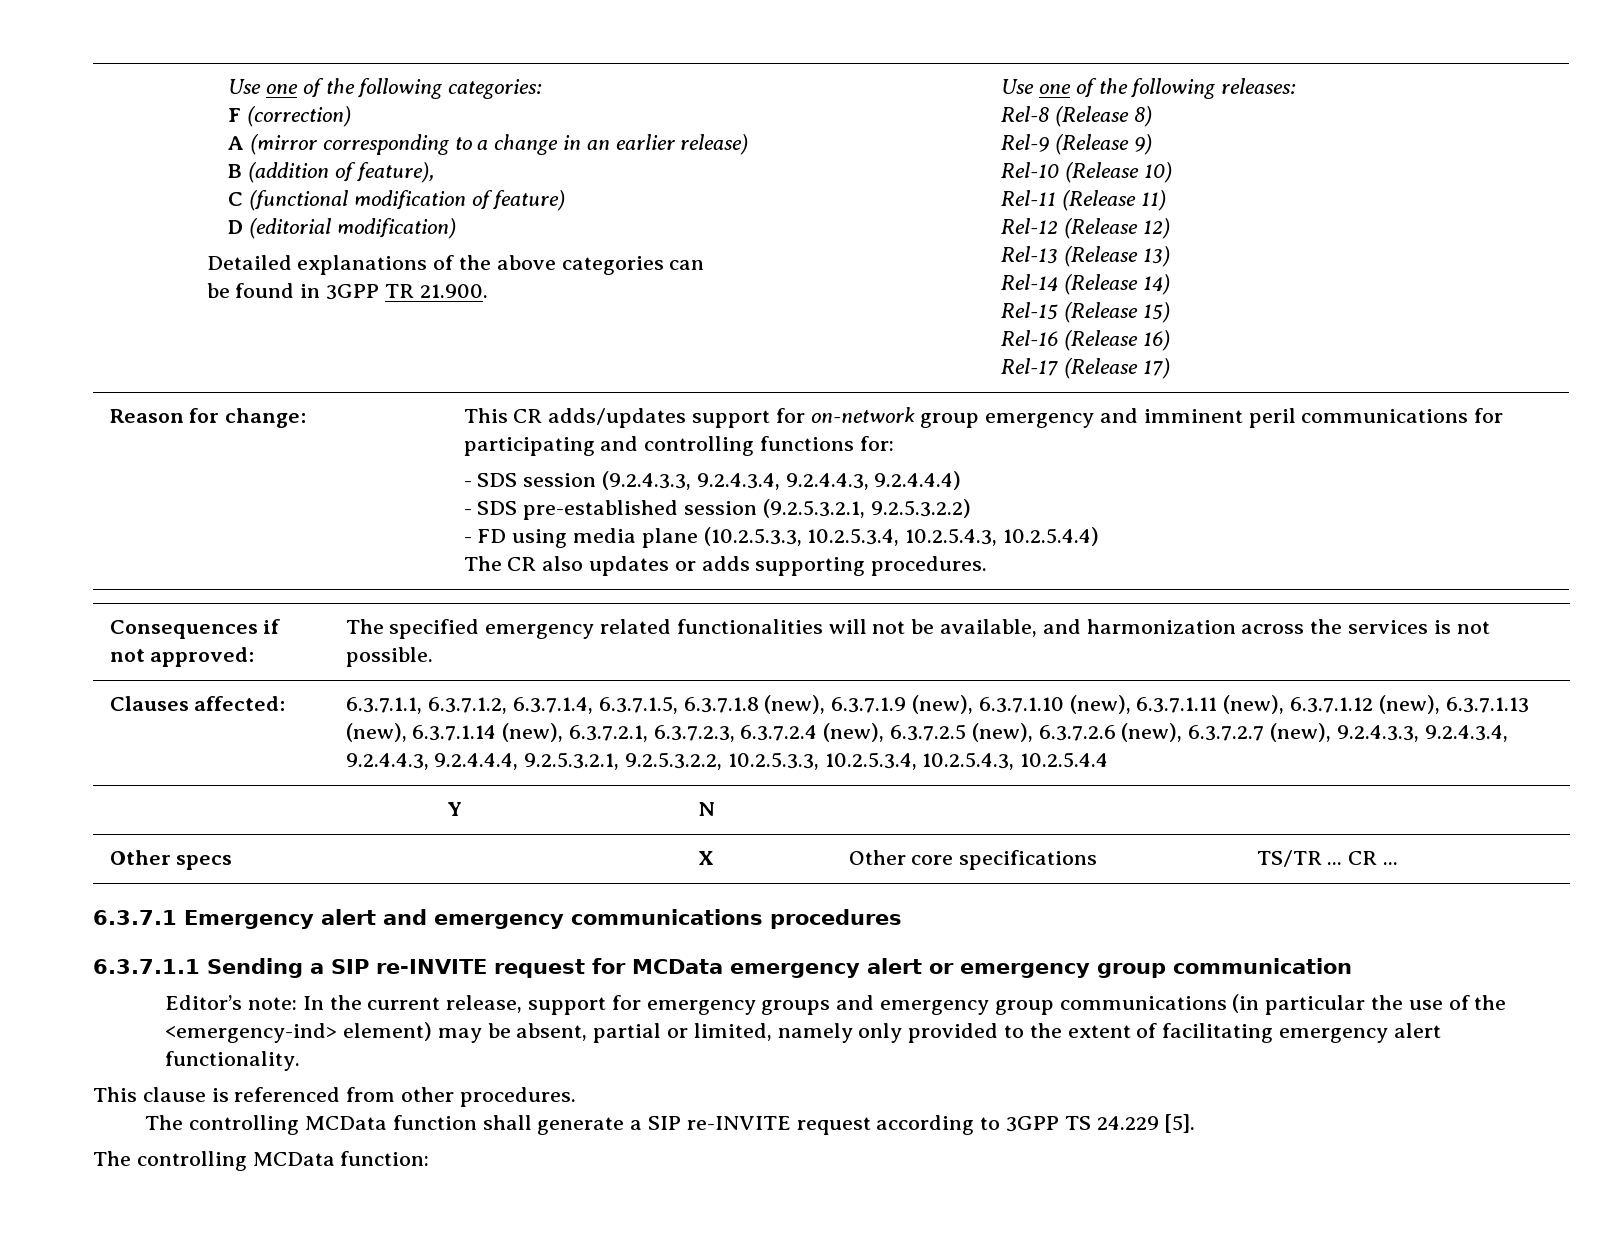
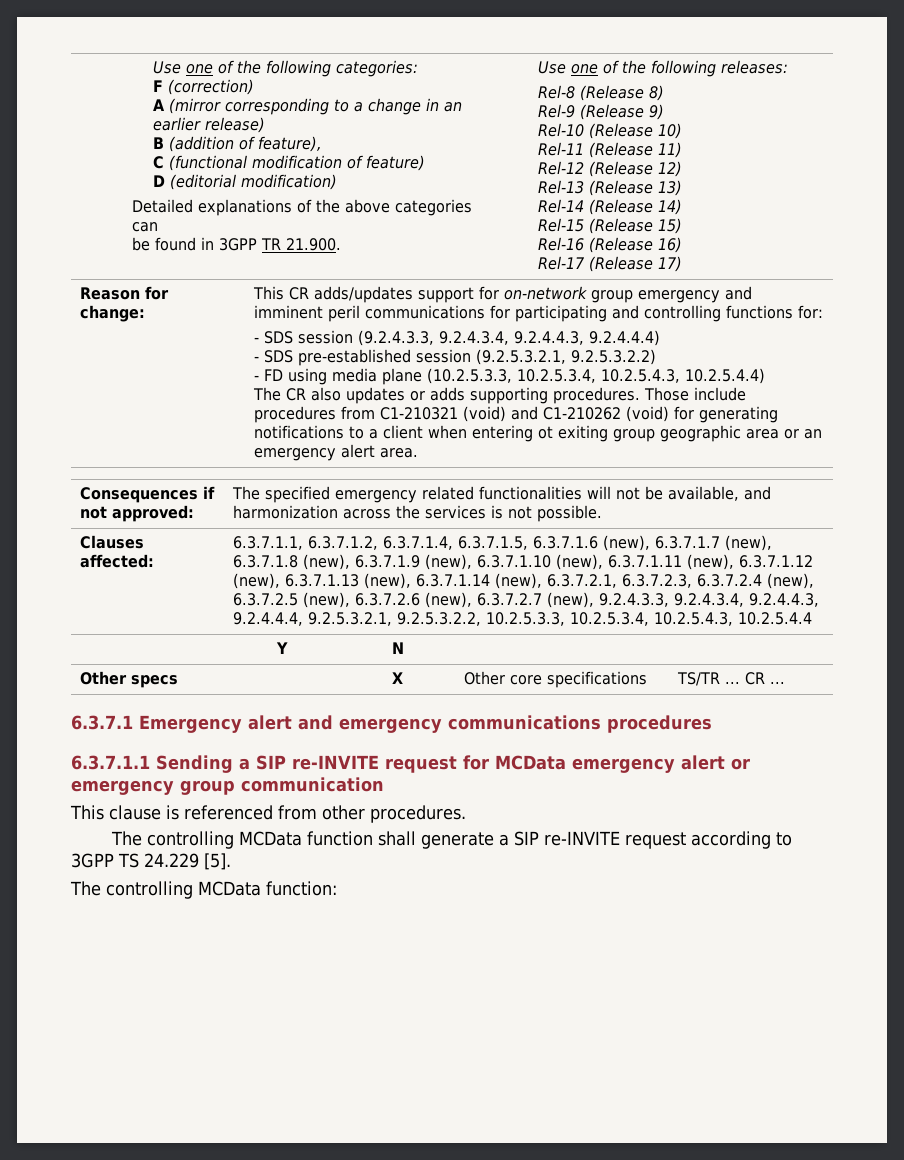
(988, 566) none -> [644,387,747,401] [254,406,779,423] [254,425,823,442] [254,444,419,461] Those include procedures from C1-210321 (void) and C1-210262 (void) for generating notifications to a client when entering ot exiting group geographic area or an emergency alert area.
(678, 705) none -> [533,535,773,551] 6.3.7.1.6 (new), 6.3.7.1.7 (new),
[165,994,1507,1015] [165,1022,1441,1043] [165,1051,301,1071] // Editor’s note: In the current release, support for emergency groups and emergency group communications (in particular the use of the <emergency-ind> element) may be absent, partial or limited, namely only provided to the extent of facilitating emergency alert functionality. -> (384, 784) none

